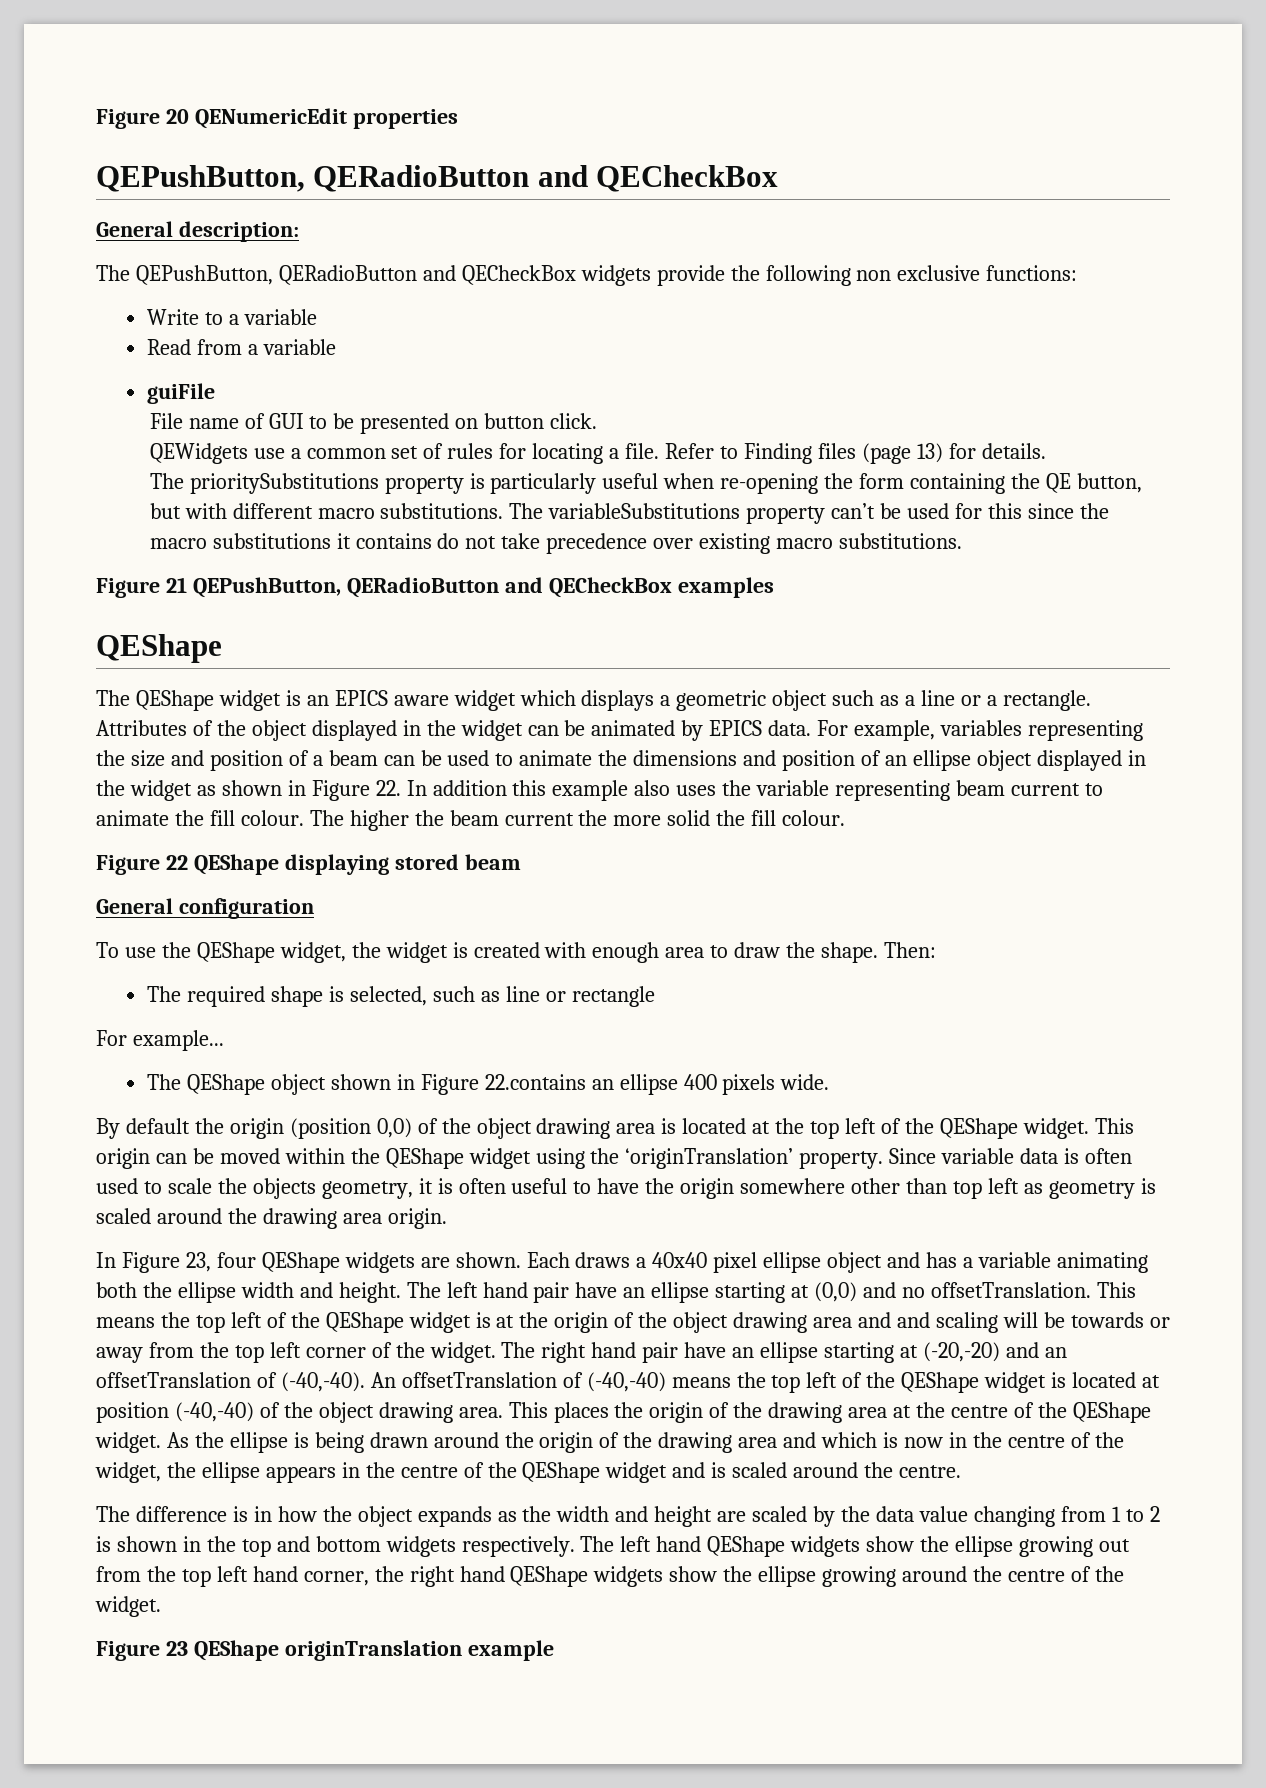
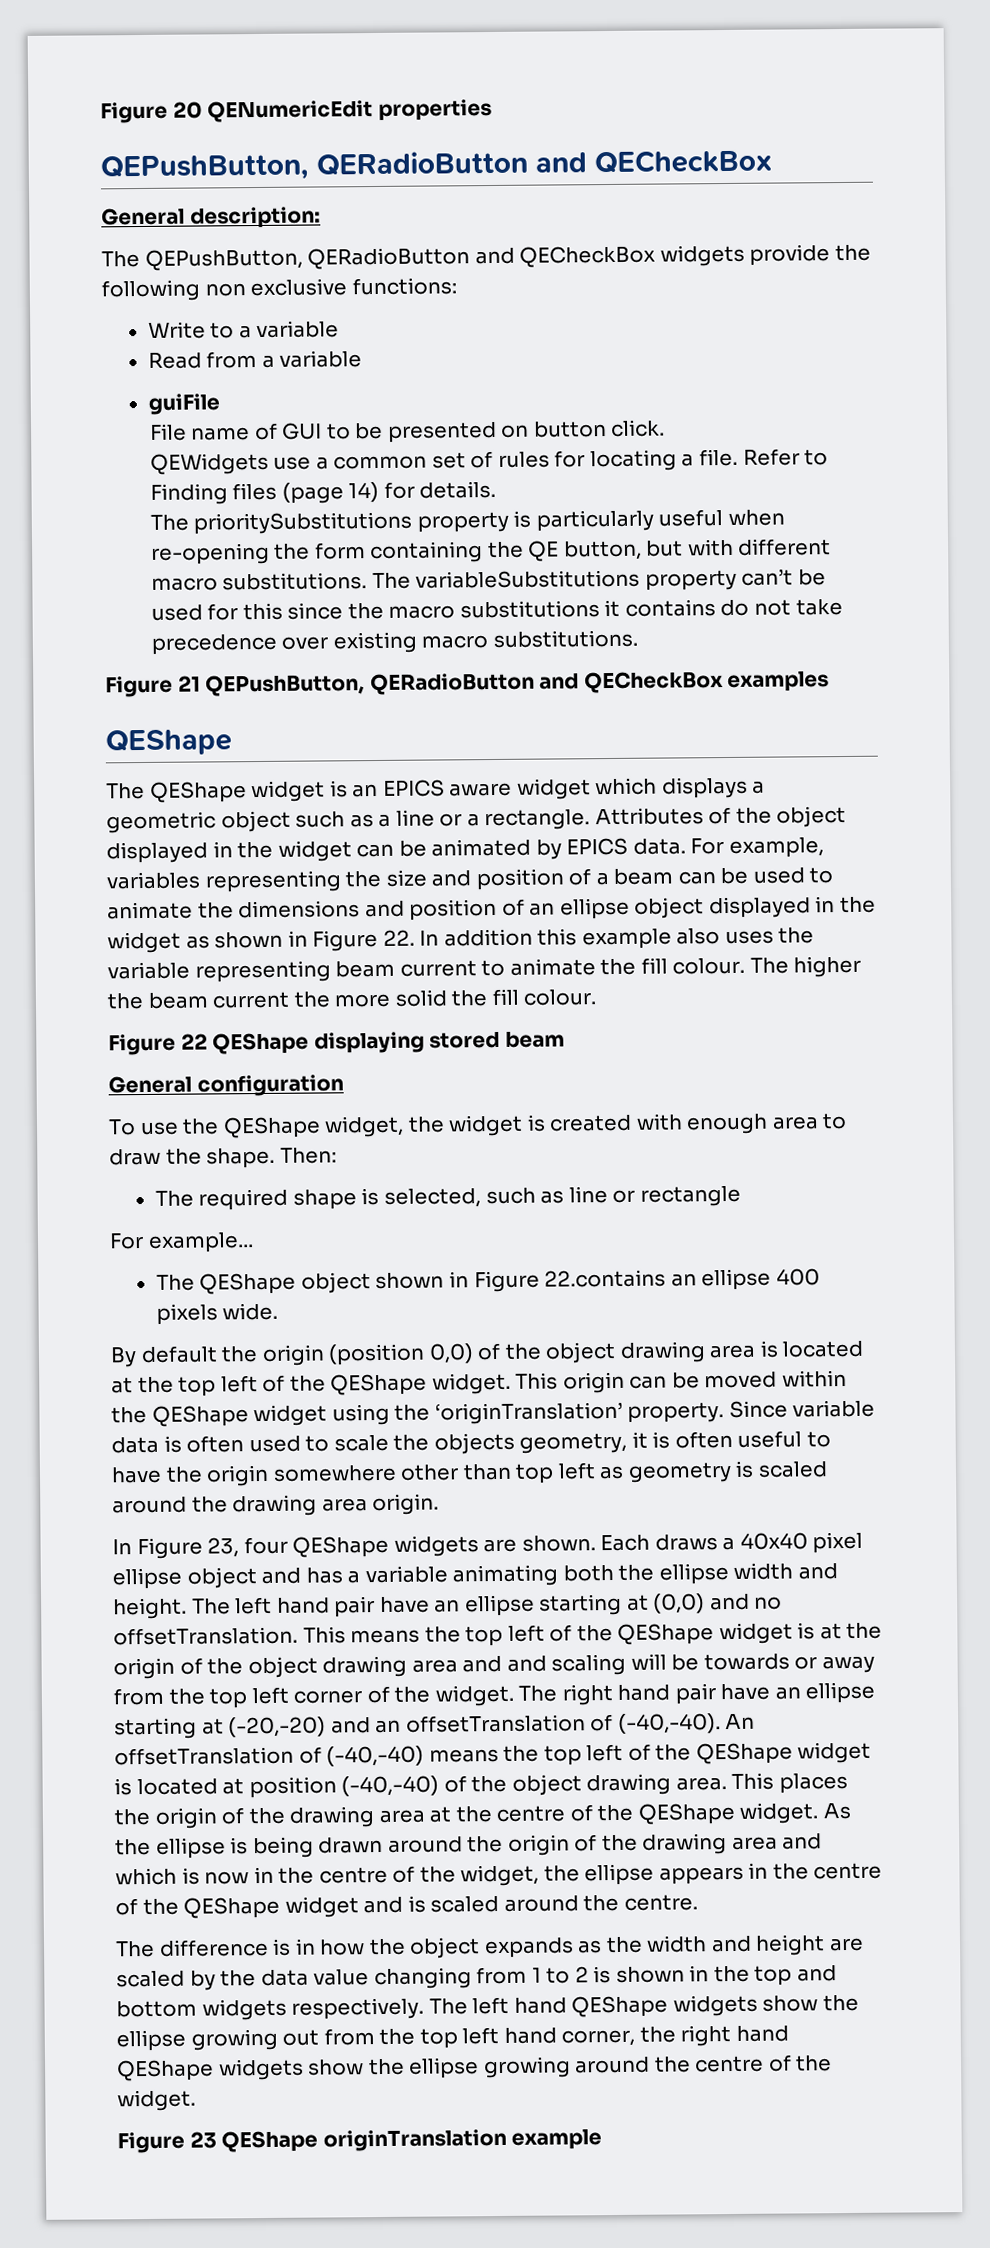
[916,443,943,463] 13) -> [348,481,380,503] 14)

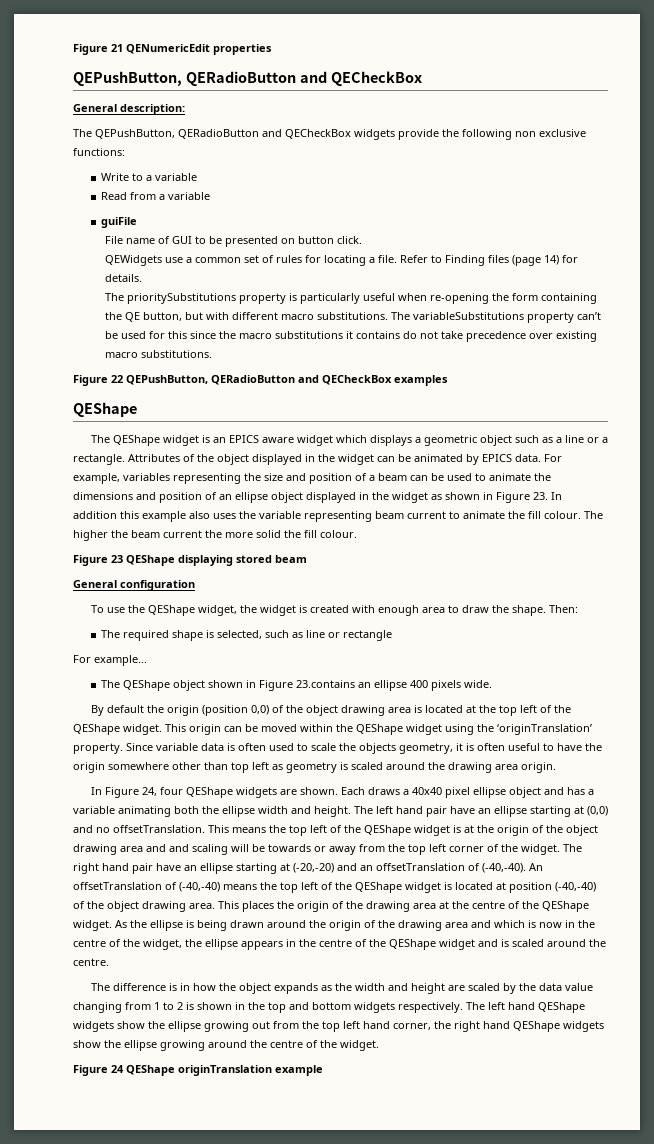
[100,101,203,124] Figure 20 -> [73,44,123,55] Figure 21
[177,675,201,692] 21 -> [111,375,123,383] 22
[382,929,415,946] 22. -> [533,492,548,500] 23.
[180,1033,208,1050] 22 -> [111,555,123,563] 23
[544,1269,667,1288] 22.contains -> [296,680,356,688] 23.contains
[207,1537,240,1558] 23, -> [141,787,157,796] 24,
[189,2131,217,2149] 23 -> [111,1065,124,1073] 24

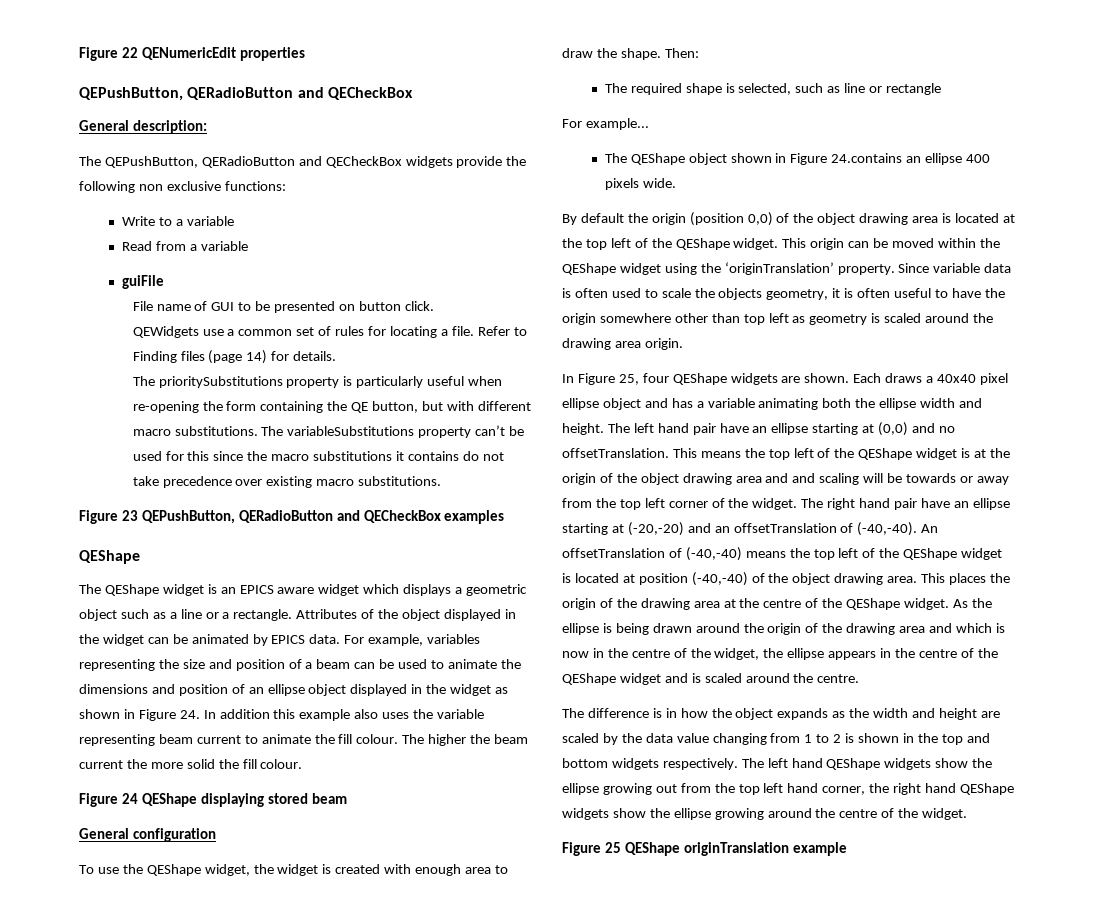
[73,44,123,55] Figure 21 -> [79,47,138,61] Figure 22
[111,375,123,383] 22 -> [121,510,138,521] 23
[533,492,548,500] 23. -> [179,710,200,719] 24.
[111,555,123,563] 23 -> [121,793,138,804] 24
[296,680,356,688] 23.contains -> [831,153,903,163] 24.contains
[141,787,157,796] 24, -> [618,374,639,385] 25,
[111,1065,124,1073] 24 -> [604,842,621,853] 25

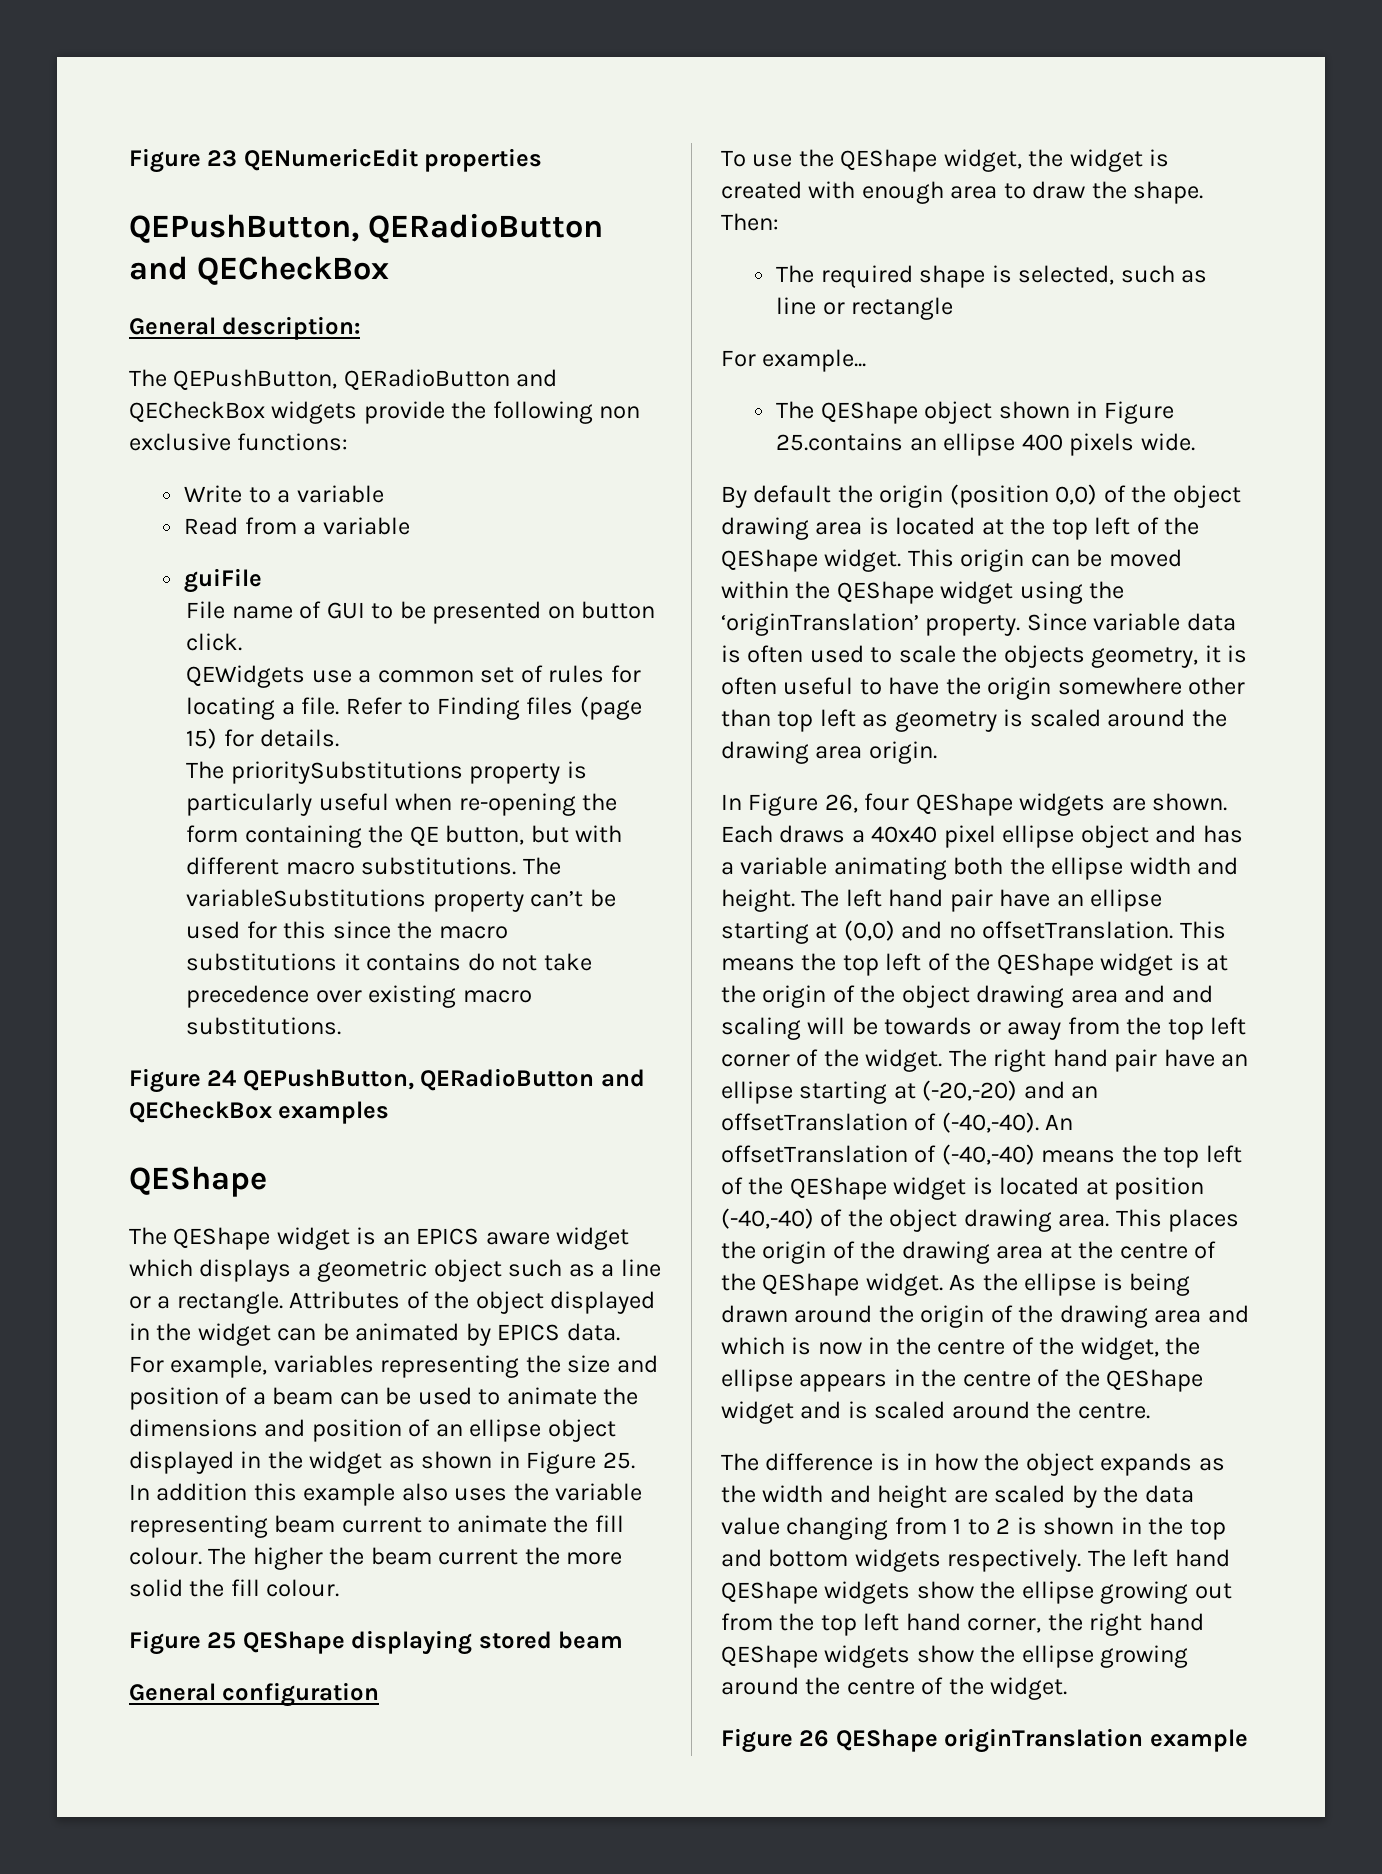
[79,47,138,61] Figure 22 -> [129,148,238,173] Figure 23
[246,350,268,364] 14) -> [186,728,218,749] 15)
[121,510,138,521] 23 -> [207,1070,237,1086] 24
[179,710,200,719] 24. -> [602,1452,635,1469] 25.
[121,793,138,804] 24 -> [207,1632,237,1649] 25
[831,153,903,163] 24.contains -> [776,433,904,451] 25.contains
[618,374,639,385] 25, -> [824,794,858,813] 26,
[604,842,621,853] 25 -> [799,1730,830,1747] 26

